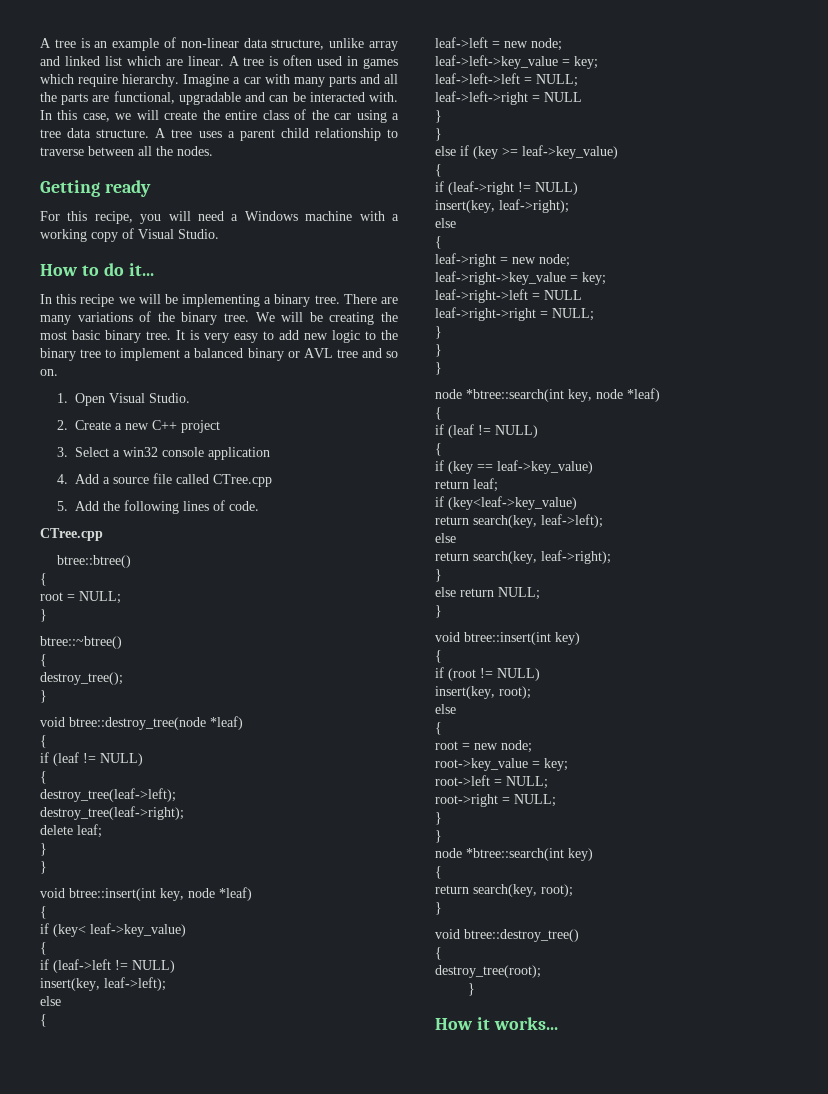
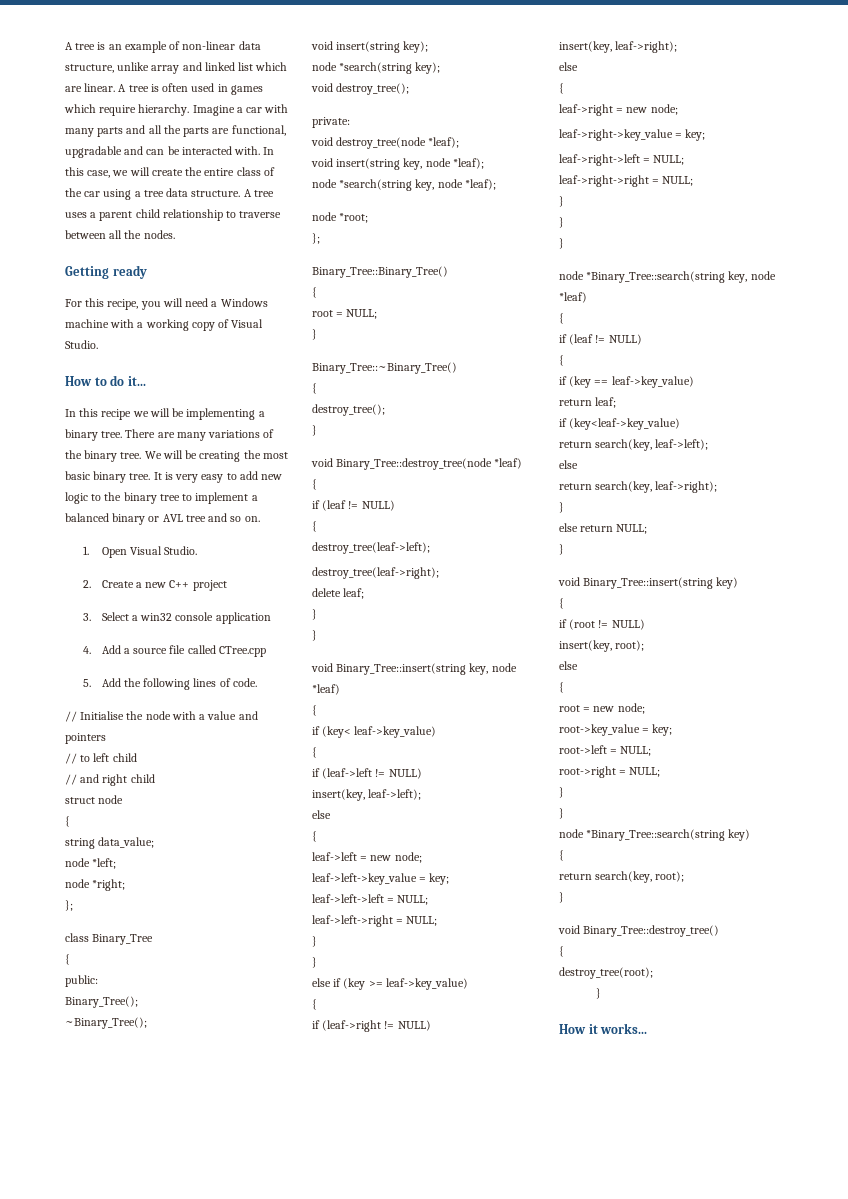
[40,528,103,541] [56,555,131,568] CTree.cpp // btree::btree() -> [65,711,258,722] [65,733,106,744] [65,753,137,764] [65,774,155,786] [65,795,124,804] [65,816,70,827] [65,837,155,849] [65,858,117,869] [65,879,126,891] [65,900,73,911] [65,933,154,945] [65,954,70,965] [65,975,98,987] [65,996,138,1008] [65,1017,147,1029] [311,41,429,53] [312,62,441,74] [311,83,410,95] [312,117,350,128] [311,137,460,149] [311,158,484,170] [312,179,496,191] [312,212,369,223] [312,233,320,244] [312,266,448,278] // Initialise the node with a value and pointers // // to left child // // and right child // struct node // { // string data_value; // node *left; // node *right; // }; // class Binary_Tree // { // public: // Binary_Tree(); // ~Binary_Tree(); // void insert(string key); // node *search(string key); // void destroy_tree(); // private: // void destroy_tree(node *leaf); // void insert(string key, node *leaf); // node *search(string key, node *leaf); // node *root; // }; // Binary_Tree::Binary_Tree()
[40,636,122,649] btree::~btree() -> [312,362,457,374] Binary_Tree::~Binary_Tree()
[69,717,206,730] btree::destroy_tree(node -> [336,458,493,470] Binary_Tree::destroy_tree(node
[69,888,156,901] btree::insert(int -> [336,663,467,675] Binary_Tree::insert(string
[544,92,582,102] NULL -> [406,916,438,926] NULL;
[544,290,582,300] NULL -> [653,155,685,165] NULL;
[466,389,564,402] *btree::search(int -> [586,271,726,283] *Binary_Tree::search(string
[464,632,551,645] btree::insert(int -> [583,577,714,589] Binary_Tree::insert(string
[466,848,564,861] *btree::search(int -> [586,829,726,841] *Binary_Tree::search(string
[464,929,579,942] btree::destroy_tree() -> [583,925,720,937] Binary_Tree::destroy_tree()

